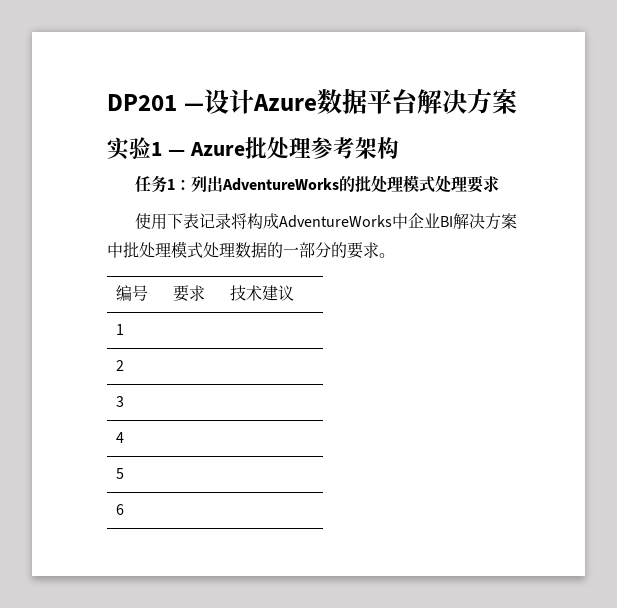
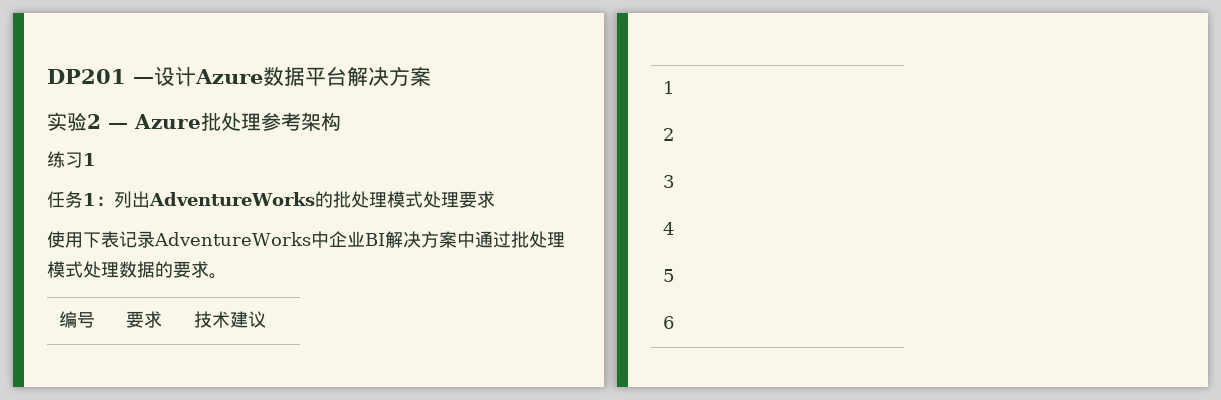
[151,142,162,156] 1 -> [87,114,101,129] 2
(399, 148) none -> [47,151,96,168] // 练习1
[230,213,279,229] 将构成 -> (155, 239) none
(123, 250) none -> [474,231,511,248] 通过
[283,242,347,258] 一部分的 -> (173, 269) none

